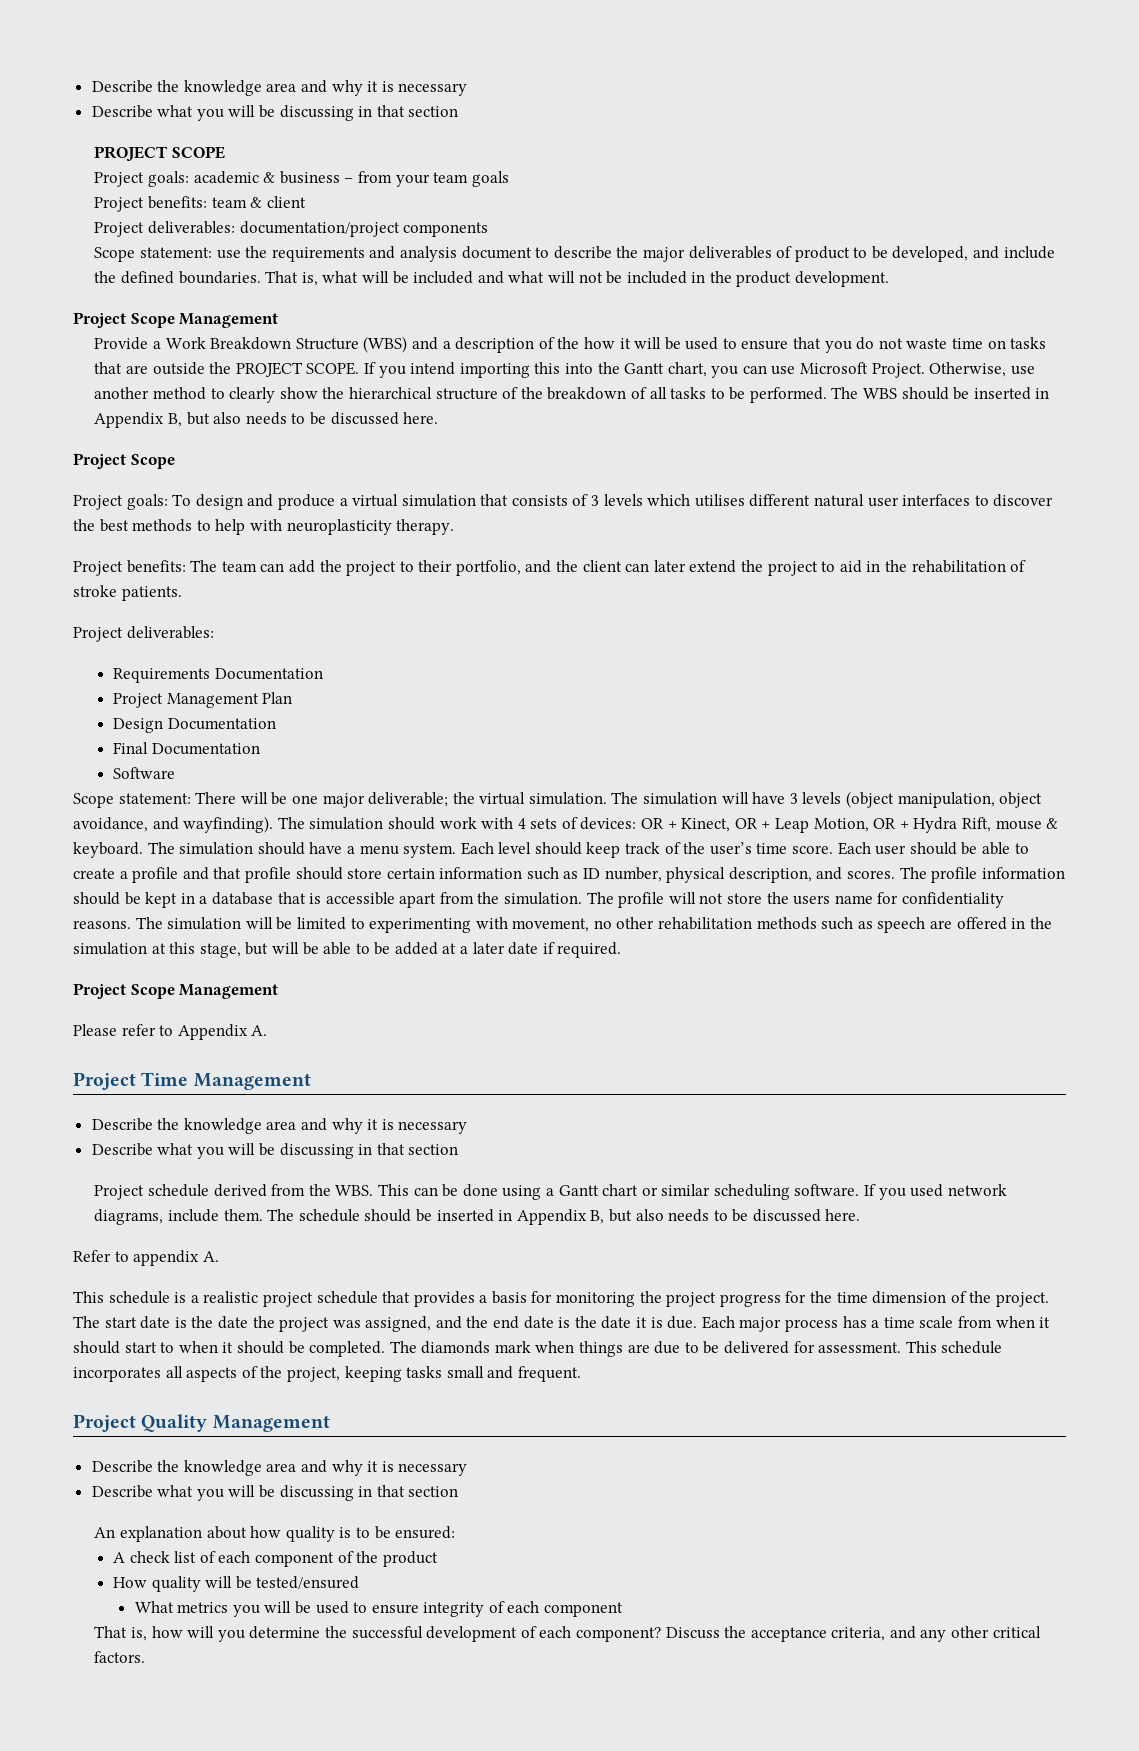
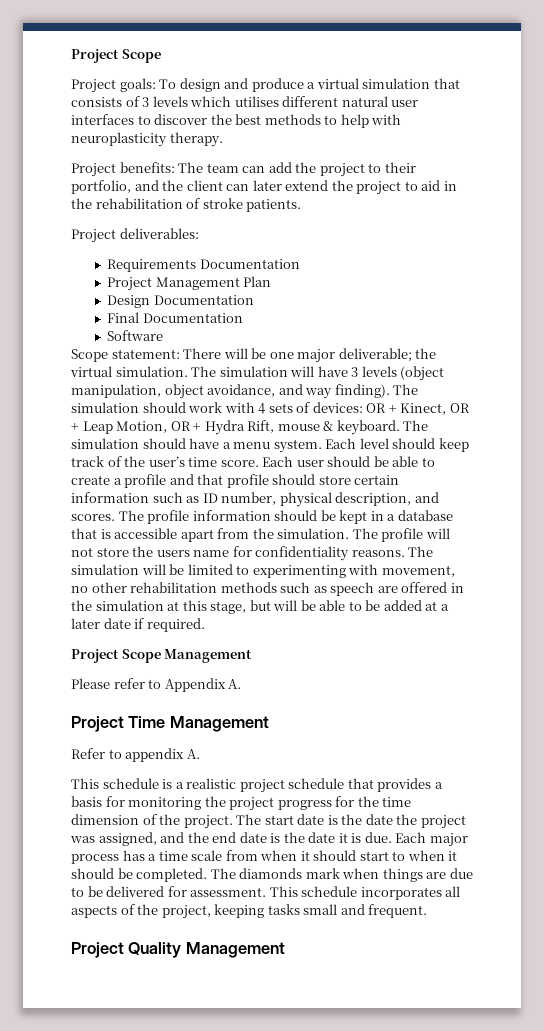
[91,80,468,96] [91,105,459,121] [94,146,226,162] [94,171,509,187] [94,196,306,212] [94,221,489,237] [94,246,1055,262] [94,271,890,287] [73,312,279,328] [94,336,1047,353] [94,362,1035,378] [94,387,1050,403] [94,412,439,428] Describe the knowledge area and why it is necessary // Describe what you will be discussing in that section // PROJECT SCOPE // Project goals: academic & business – from your team goals // Project benefits: team & client // Project deliverables: documentation/project components // Scope statement: use the requirements and analysis document to describe the major deliverables of product to be developed, and include the defined boundaries. That is, what will be included and what will not be included in the product development. // Project Scope Management // Provide a Work Breakdown Structure (WBS) and a description of the how it will be used to ensure that you do not waste time on tasks that are outside the PROJECT SCOPE. If you intend importing this into the Gantt chart, you can use Microsoft Project. Otherwise, use another method to clearly show the hierarchical structure of the breakdown of all tasks to be performed. The WBS should be inserted in Appendix B, but also needs to be discussed here. // -> (71, 56) none
[183,816,274,833] wayfinding). -> [305,384,390,399] way finding).
[91,1118,468,1134] [91,1143,459,1159] [94,1184,1007,1200] [94,1209,861,1225] // Describe the knowledge area and why it is necessary // Describe what you will be discussing in that section // Project schedule derived from the WBS. This can be done using a Gantt chart or similar scheduling software. If you used network diagrams, include them. The schedule should be inserted in Appendix B, but also needs to be discussed here. -> (269, 724) none
[91,1460,468,1476] [91,1485,459,1501] [94,1526,456,1542] [113,1551,438,1567] [113,1576,360,1592] [134,1601,624,1617] [94,1626,1041,1642] [94,1651,146,1663] // Describe the knowledge area and why it is necessary // Describe what you will be discussing in that section // An explanation about how quality is to be ensured: // A check list of each component of the product // How quality will be tested/ensured // What metrics you will be used to ensure integrity of each component // That is, how will you determine the successful development of each component? Discuss the acceptance criteria, and any other critical factors. -> (285, 950) none

